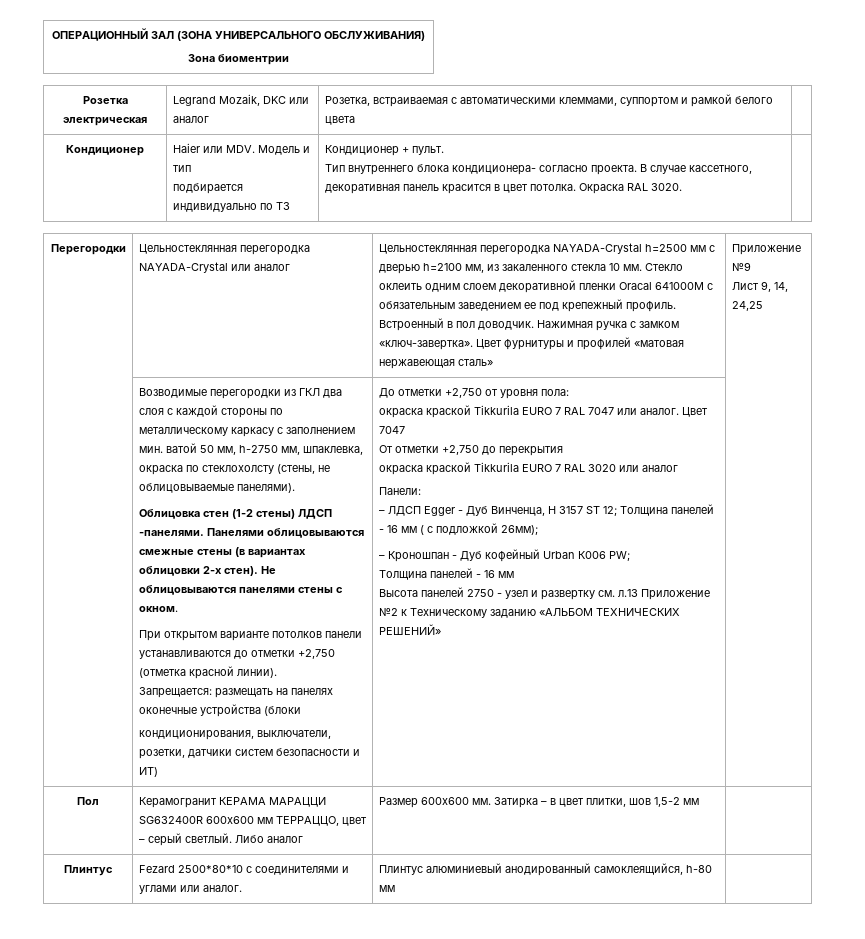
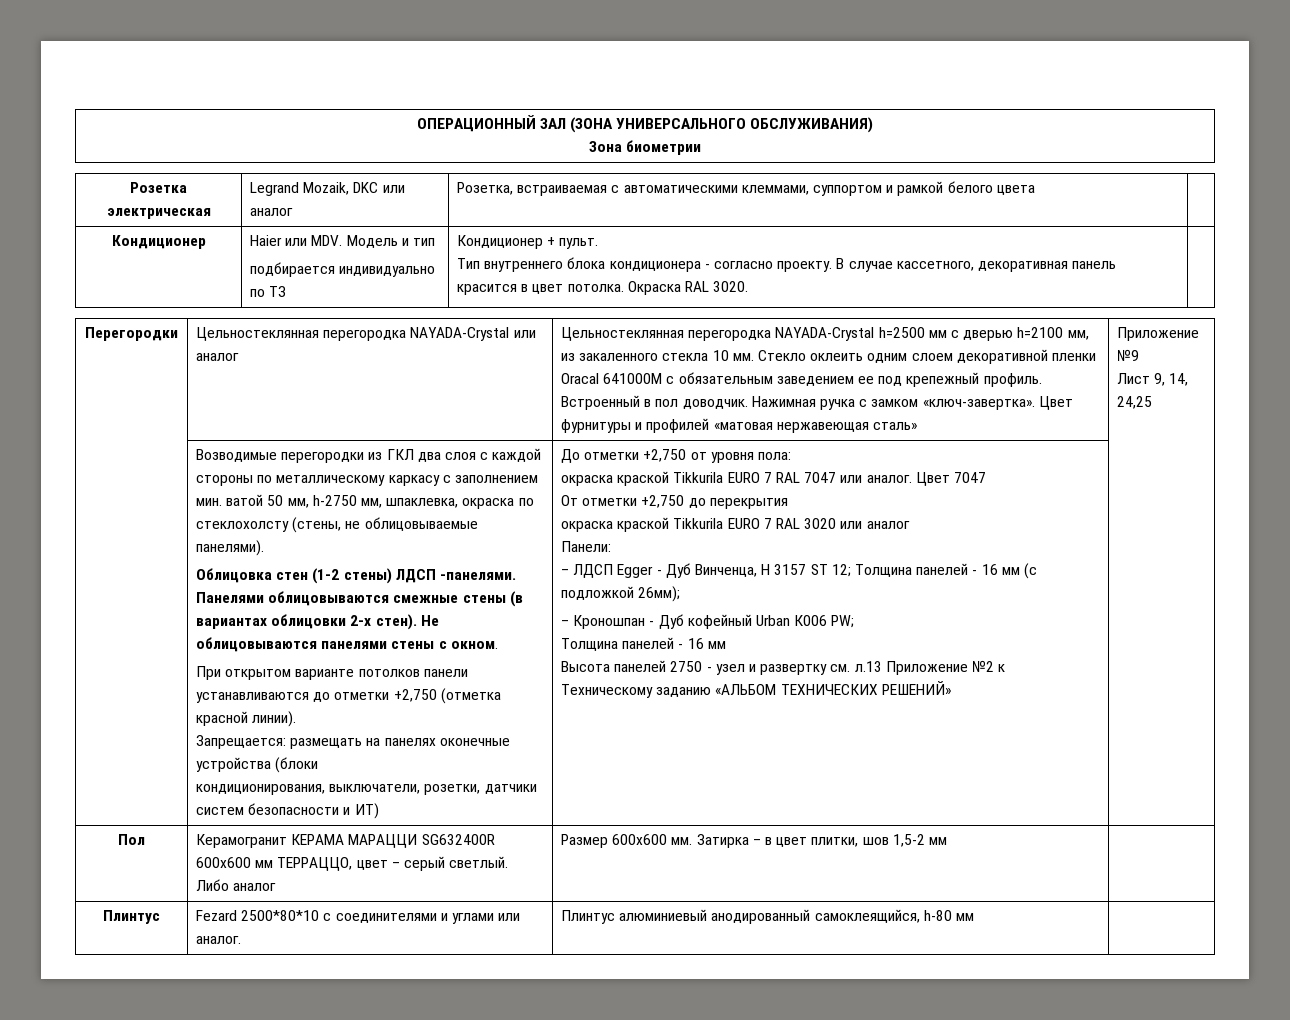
[218,54,289,65] биоментрии -> [626,140,702,155] биометрии
[451,165,637,175] кондиционера- согласно проекта. -> [609,261,833,272] кондиционера - согласно проекту.
[419,525,433,535] ( с -> [1023,563,1037,579] (с

